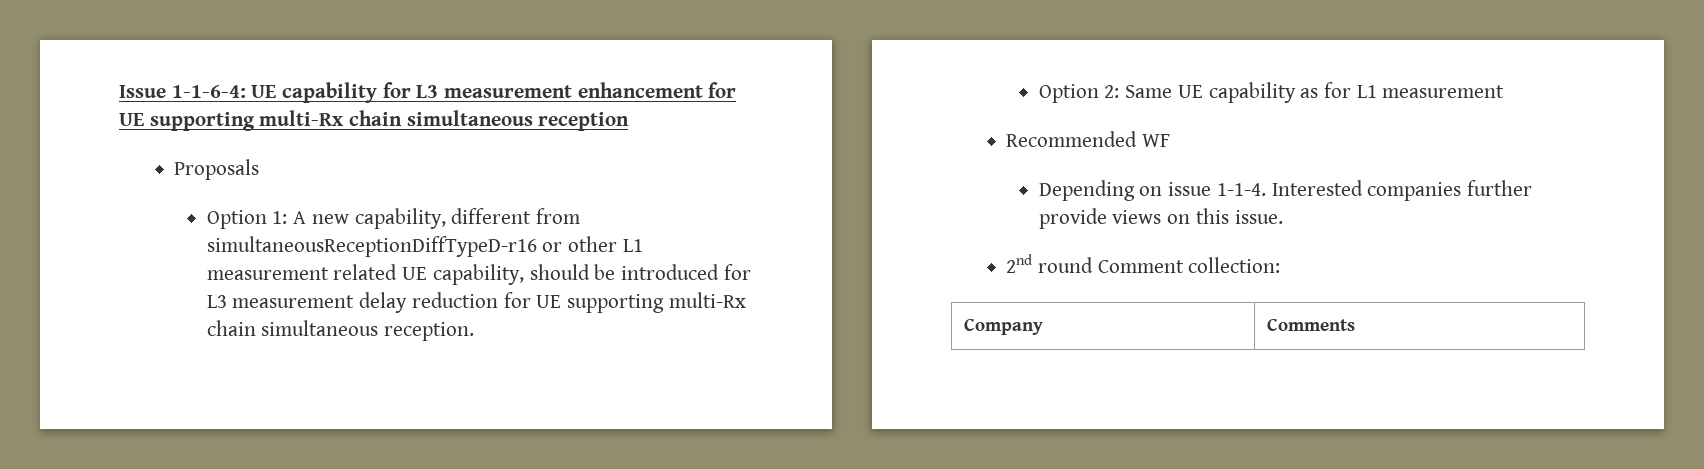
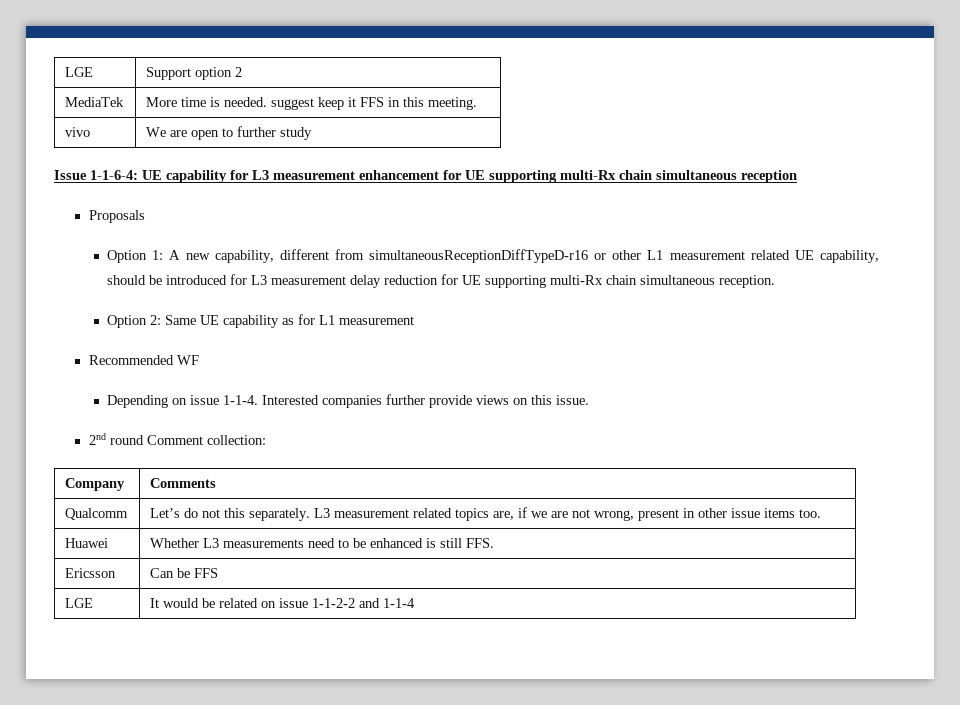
(119, 91) none -> [65,67,94,77] [146,67,243,80] [65,97,125,107] [146,97,478,110] [65,127,91,137] [146,126,313,140] LGE | Support option 2 // MediaTek | More time is needed. suggest keep it FFS in this meeting. // vivo | We are open to further study //
(1355, 324) none -> [65,508,129,520] [150,507,822,521] [65,538,109,548] [150,538,495,548] [65,568,117,578] [150,568,219,578] [65,598,94,608] [150,598,416,608] // Qualcomm | Let’s do not this separately. L3 measurement related topics are, if we are not wrong, present in other issue items too. // Huawei | Whether L3 measurements need to be enhanced is still FFS. // Ericsson | Can be FFS // LGE | It would be related on issue 1-1-2-2 and 1-1-4

